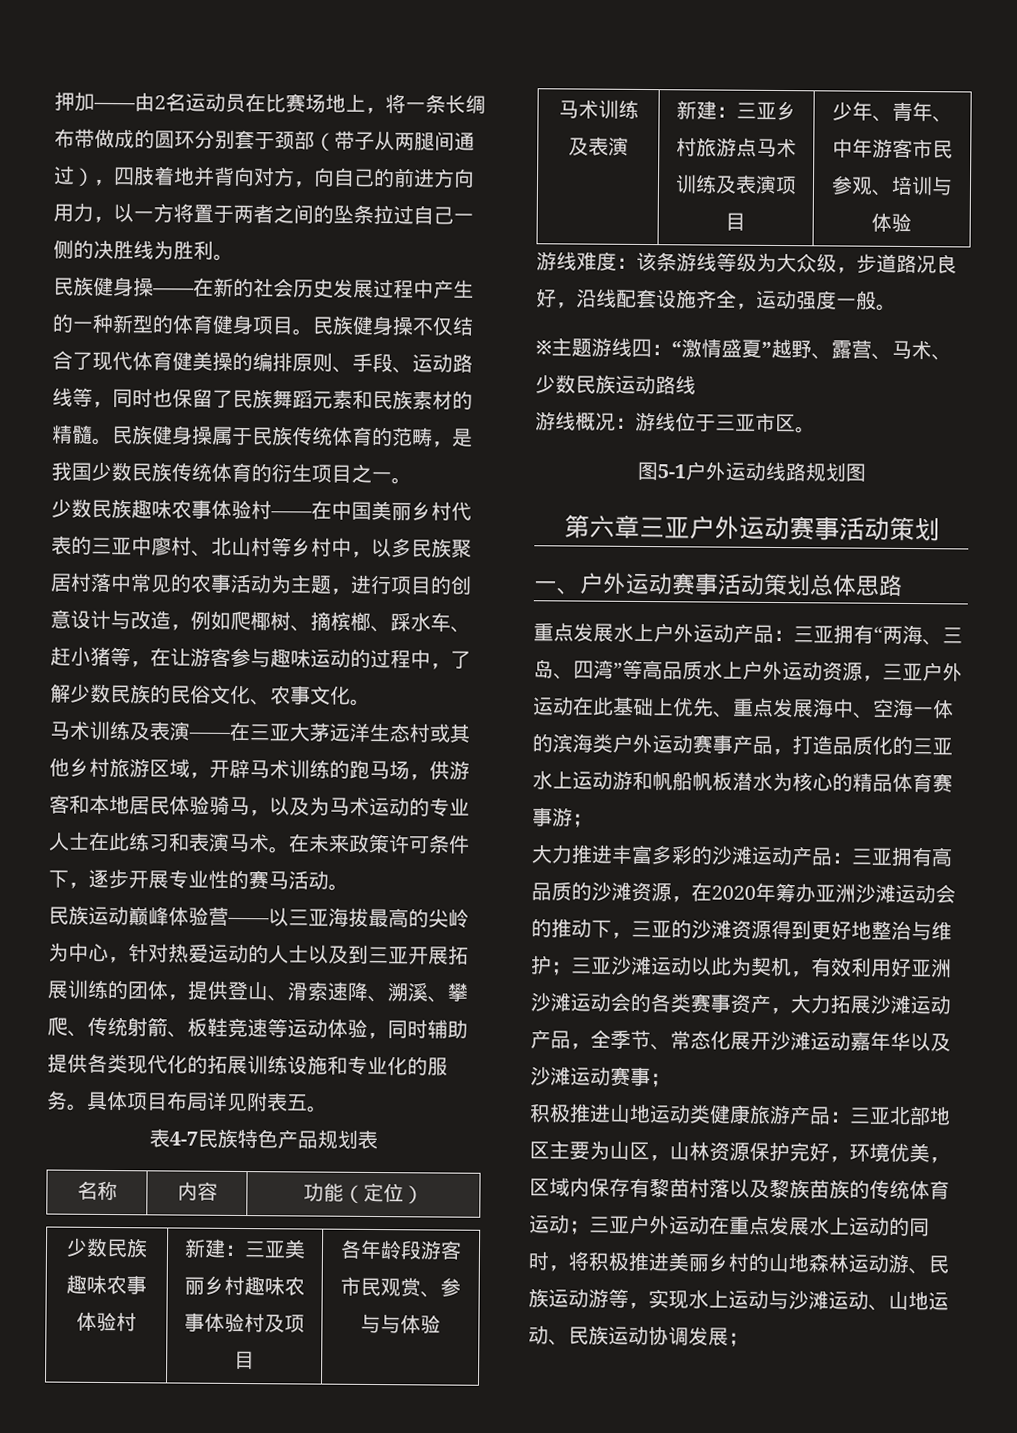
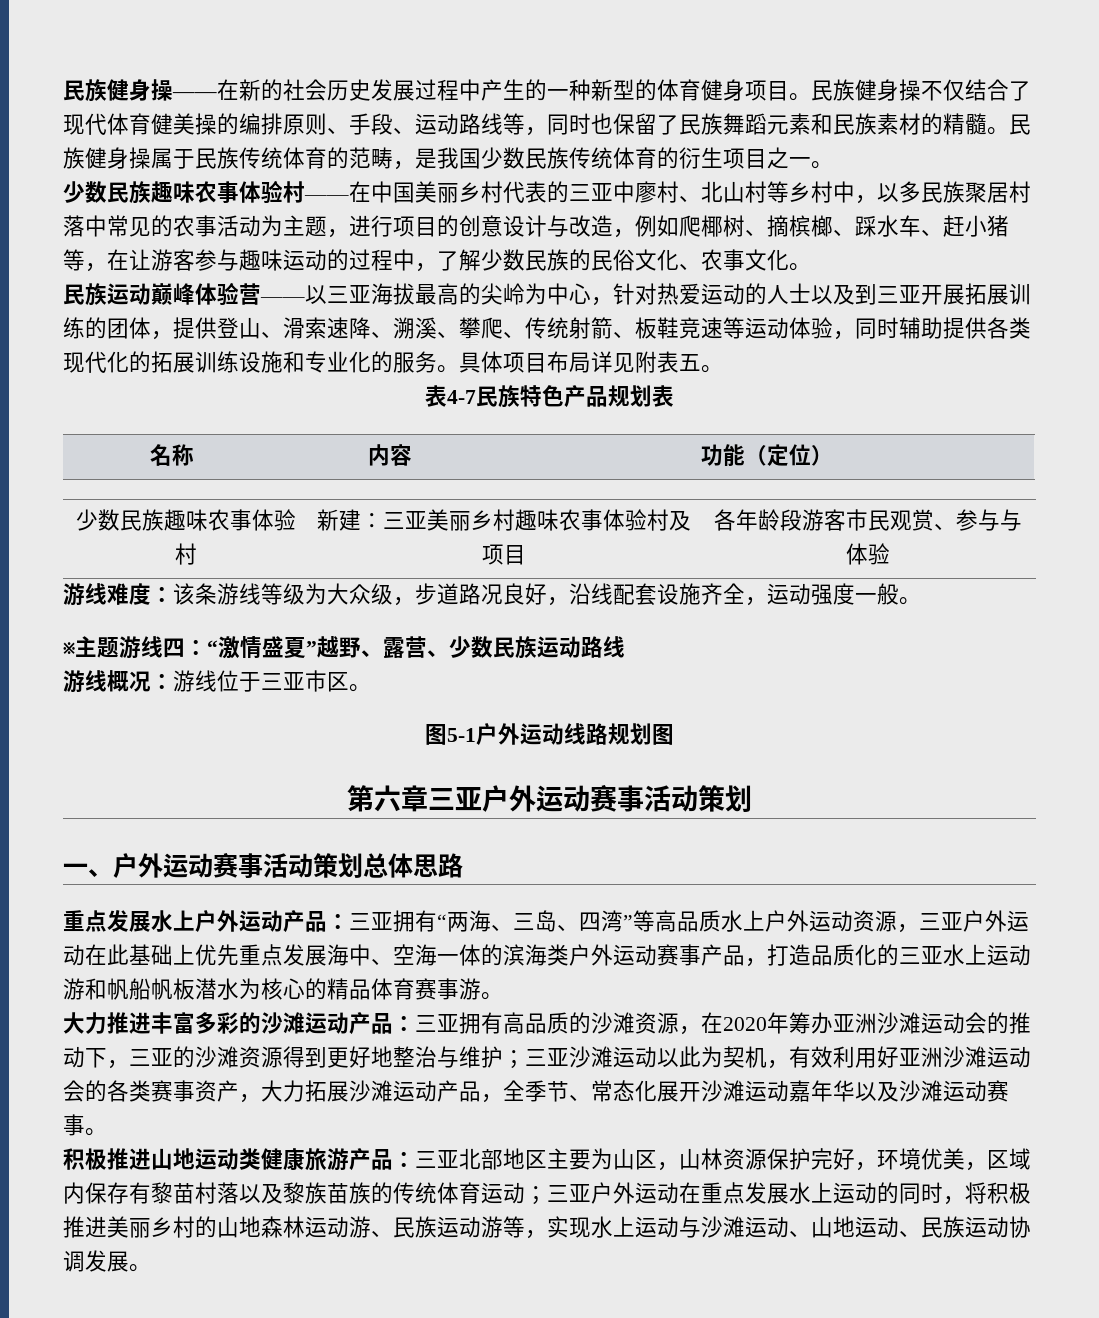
[54,91,486,115] [54,128,475,152] [53,165,475,188] [53,202,474,225] [53,239,234,261] 押加——由2名运动员在比赛场地上，将一条长绸布带做成的圆环分别套于颈部（带子从两腿间通过），四肢着地并背向对方，向自己的前进方向用力，以一方将置于两者之间的坠条拉过自己一侧的决胜线为胜利。 // -> (63, 90) none
[49,720,470,743] [49,757,470,781] [49,794,470,817] [48,831,470,854] [48,869,349,891] // 马术训练及表演——在三亚大茅远洋生态村或其他乡村旅游区域，开辟马术训练的跑马场，供游客和本地居民体验骑马，以及为马术运动的专业人士在此练习和表演马术。在未来政策许可条件下，逐步开展专业性的赛马活动。 -> (811, 267) none
[558,99,639,119] [568,136,629,156] [676,100,797,121] [676,137,797,158] [675,174,797,195] [725,212,746,231] [832,101,953,123] [832,138,953,159] [831,175,953,196] [871,212,912,233] // 马术训练及表演 | 新建：三亚乡村旅游点马术训练及表演项目 | 少年、青年、中年游客市民参观、培训与体验 -> (890, 554) none
[891,340,952,361] 马术、 -> (449, 653) none
[712,711,734,718] 、 -> (239, 955) none
[572,813,593,828] ； -> [481,992,503,1000] 。
[650,1073,671,1088] ； -> [85,1128,107,1136] 。
[728,1332,749,1347] ； -> [129,1264,151,1272] 。

